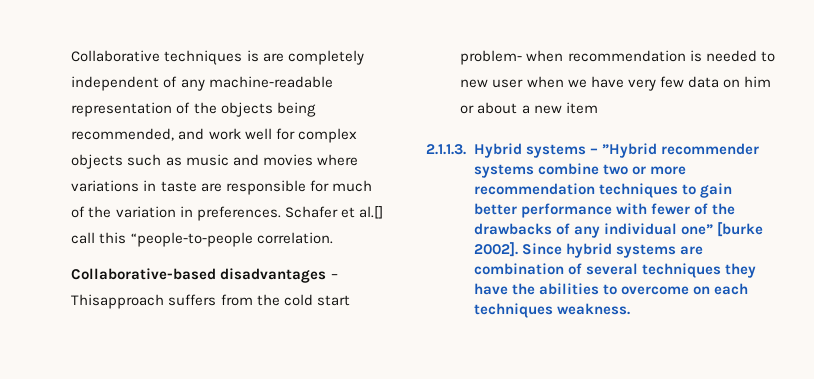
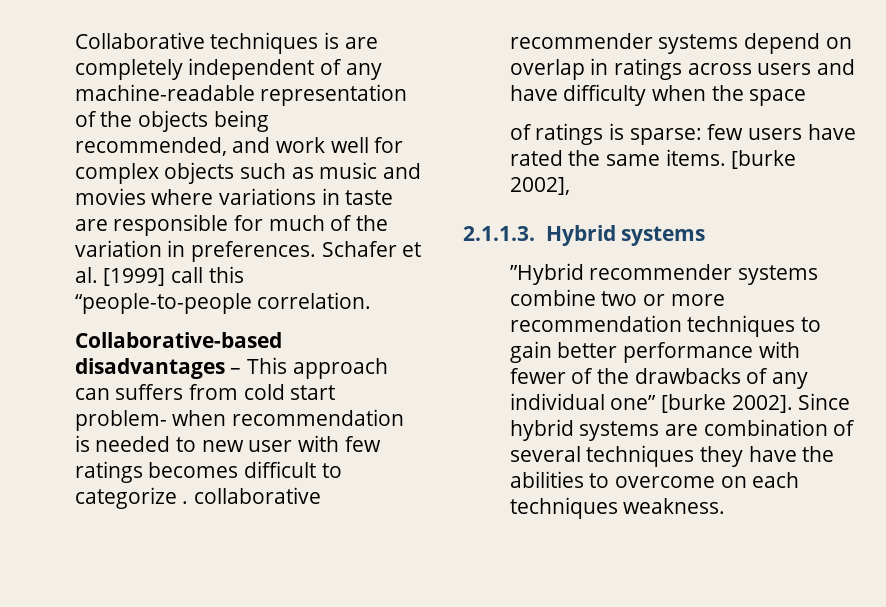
[358,206,383,219] al.[] -> [74,267,166,286] al. [1999]
[71,294,165,309] Thisapproach -> [247,357,388,379] [74,388,110,400] This approach can
[256,294,280,306] the -> (239, 392) none
[526,76,771,91] [460,102,598,114] when we have very few data on him or about a new item -> [298,435,381,452] [74,461,342,483] [74,487,322,509] [509,33,852,54] [509,58,856,80] [509,84,807,106] [509,123,856,145] [509,149,797,169] [509,177,570,195] with few ratings becomes difficult to categorize . collaborative recommender systems depend on overlap in ratings across users and have difficulty when the space // of ratings is sparse: few users have rated the same items. [burke 2002],
[589,148,598,154] – -> (706, 236) //

